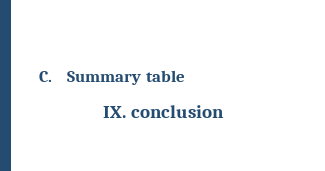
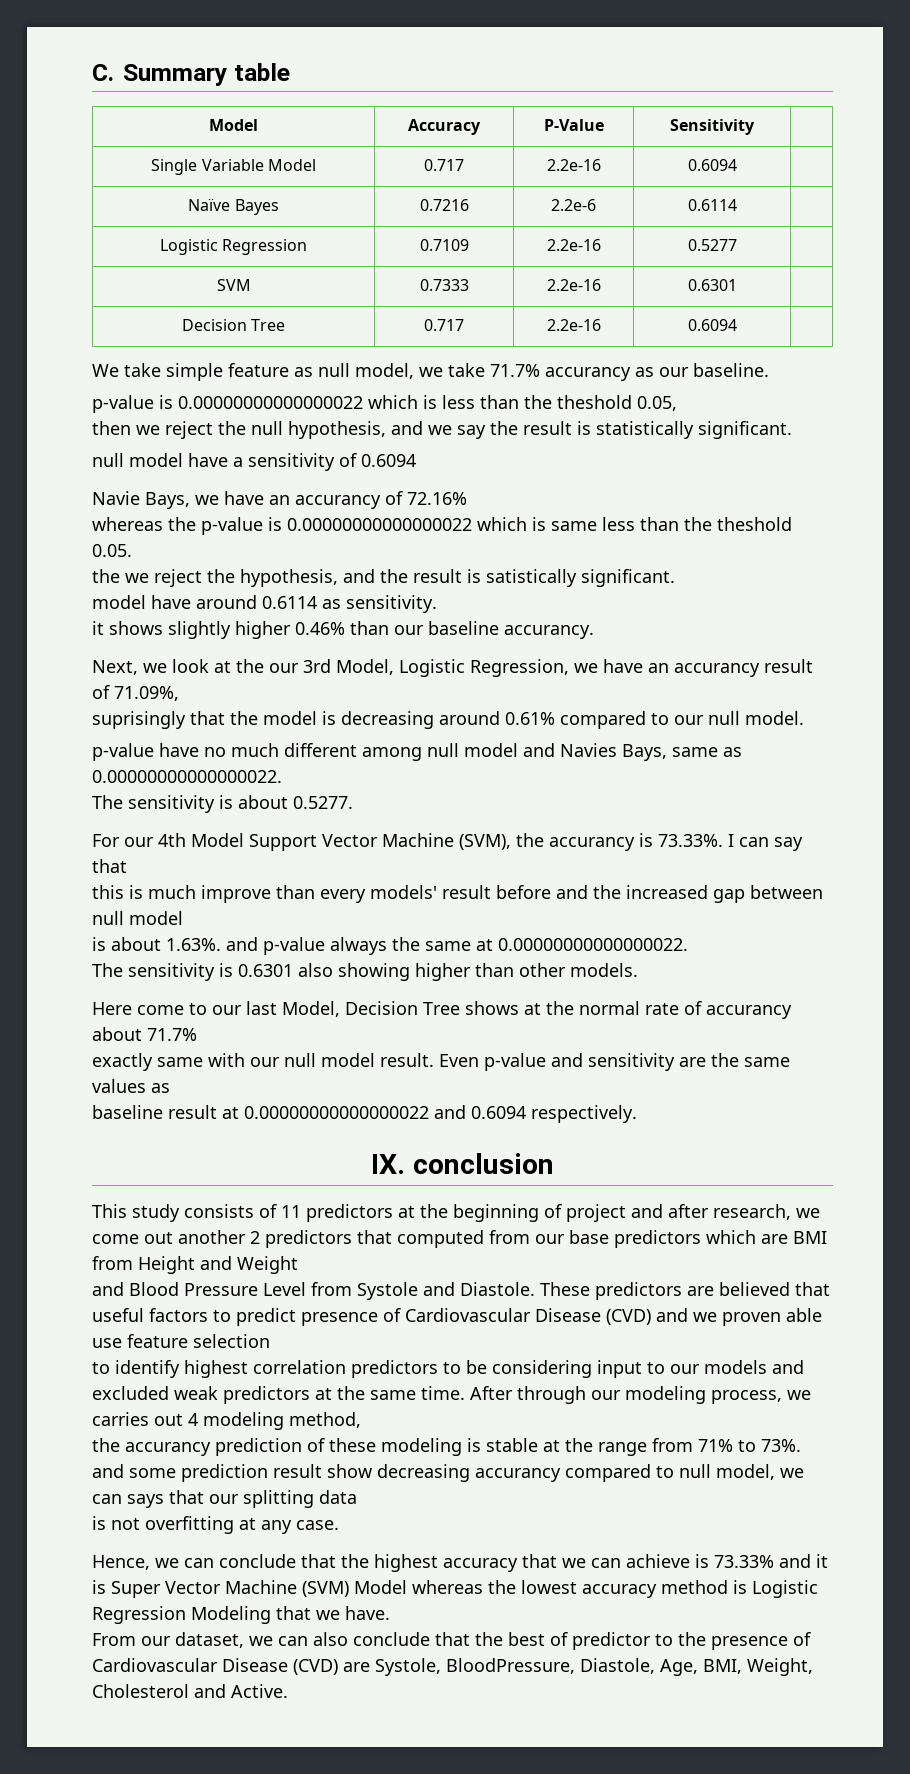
[102,105,224,118] // IX. conclusion -> [209,119,258,131] [408,119,481,135] [543,119,604,131] [670,119,755,135] [151,159,316,175] [424,159,464,171] [546,159,601,171] [687,159,737,171] [188,198,279,215] [419,199,469,211] [551,199,596,211] [687,199,737,211] [159,239,308,255] [419,239,469,251] [546,239,601,251] [687,239,737,251] [216,279,251,291] [419,279,469,291] [546,279,601,291] [687,279,737,291] [181,319,286,331] [424,319,464,331] [546,319,601,331] [687,319,737,331] [92,363,769,381] [92,395,677,413] [92,421,792,439] [92,453,416,471] [92,491,467,509] [92,517,792,535] [92,544,132,557] [92,569,675,587] [92,595,437,613] [92,621,594,639] [92,659,813,677] [92,685,179,701] [92,711,804,729] [92,743,742,761] [92,770,282,783] [92,795,353,813] [92,833,803,851] [92,859,127,873] [92,885,823,903] [92,911,183,925] [92,937,688,955] [92,963,638,981] [92,1001,792,1019] [92,1027,197,1041] [92,1053,790,1071] [92,1079,170,1093] [92,1105,637,1123] [371,1153,554,1174] [92,1204,820,1222] [92,1230,827,1248] [92,1256,298,1274] [92,1282,830,1300] [92,1308,822,1326] [92,1334,270,1348] [92,1360,804,1378] [92,1386,811,1404] [92,1412,361,1430] [92,1438,801,1456] [92,1464,804,1482] [92,1490,357,1508] [92,1516,339,1534] [92,1554,828,1572] [92,1580,818,1598] [92,1606,390,1624] [92,1632,811,1650] [92,1658,813,1676] [92,1684,288,1698] // Model | Accuracy | P-Value | Sensitivity | // Single Variable Model | 0.717 | 2.2e-16 | 0.6094 | // Naïve Bayes | 0.7216 | 2.2e-6 | 0.6114 | // Logistic Regression | 0.7109 | 2.2e-16 | 0.5277 | // SVM | 0.7333 | 2.2e-16 | 0.6301 | // Decision Tree | 0.717 | 2.2e-16 | 0.6094 | // We take simple feature as null model, we take 71.7% accurancy as our baseline. // p-value is 0.00000000000000022 which is less than the theshold 0.05, // then we reject the null hypothesis, and we say the result is statistically significant. // null model have a sensitivity of 0.6094 // Navie Bays, we have an accurancy of 72.16% // whereas the p-value is 0.00000000000000022 which is same less than the theshold 0.05. // the we reject the hypothesis, and the result is satistically significant. // model have around 0.6114 as sensitivity. // it shows slightly higher 0.46% than our baseline accurancy. // Next, we look at the our 3rd Model, Logistic Regression, we have an accurancy result of 71.09%, // suprisingly that the model is decreasing around 0.61% compared to our null model. // p-value have no much different among null model and Navies Bays, same as 0.00000000000000022. // The sensitivity is about 0.5277. // For our 4th Model Support Vector Machine (SVM), the accurancy is 73.33%. I can say that // this is much improve than every models' result before and the increased gap between null model // is about 1.63%. and p-value always the same at 0.00000000000000022. // The sensitivity is 0.6301 also showing higher than other models. // Here come to our last Model, Decision Tree shows at the normal rate of accurancy about 71.7% // exactly same with our null model result. Even p-value and sensitivity are the same values as // baseline result at 0.00000000000000022 and 0.6094 respectively. // IX. conclusion // This study consists of 11 predictors at the beginning of project and after research, we come out another 2 predictors that computed from our base predictors which are BMI from Height and Weight // and Blood Pressure Level from Systole and Diastole. These predictors are believed that useful factors to predict presence of Cardiovascular Disease (CVD) and we proven able use feature selection // to identify highest correlation predictors to be considering input to our models and excluded weak predictors at the same time. After through our modeling process, we carries out 4 modeling method, // the accurancy prediction of these modeling is stable at the range from 71% to 73%. and some prediction result show decreasing accurancy compared to null model, we can says that our splitting data // is not overfitting at any case. // Hence, we can conclude that the highest accuracy that we can achieve is 73.33% and it is Super Vector Machine (SVM) Model whereas the lowest accuracy method is Logistic Regression Modeling that we have. // From our dataset, we can also conclude that the best of predictor to the presence of Cardiovascular Disease (CVD) are Systole, BloodPressure, Diastole, Age, BMI, Weight, Cholesterol and Active.

